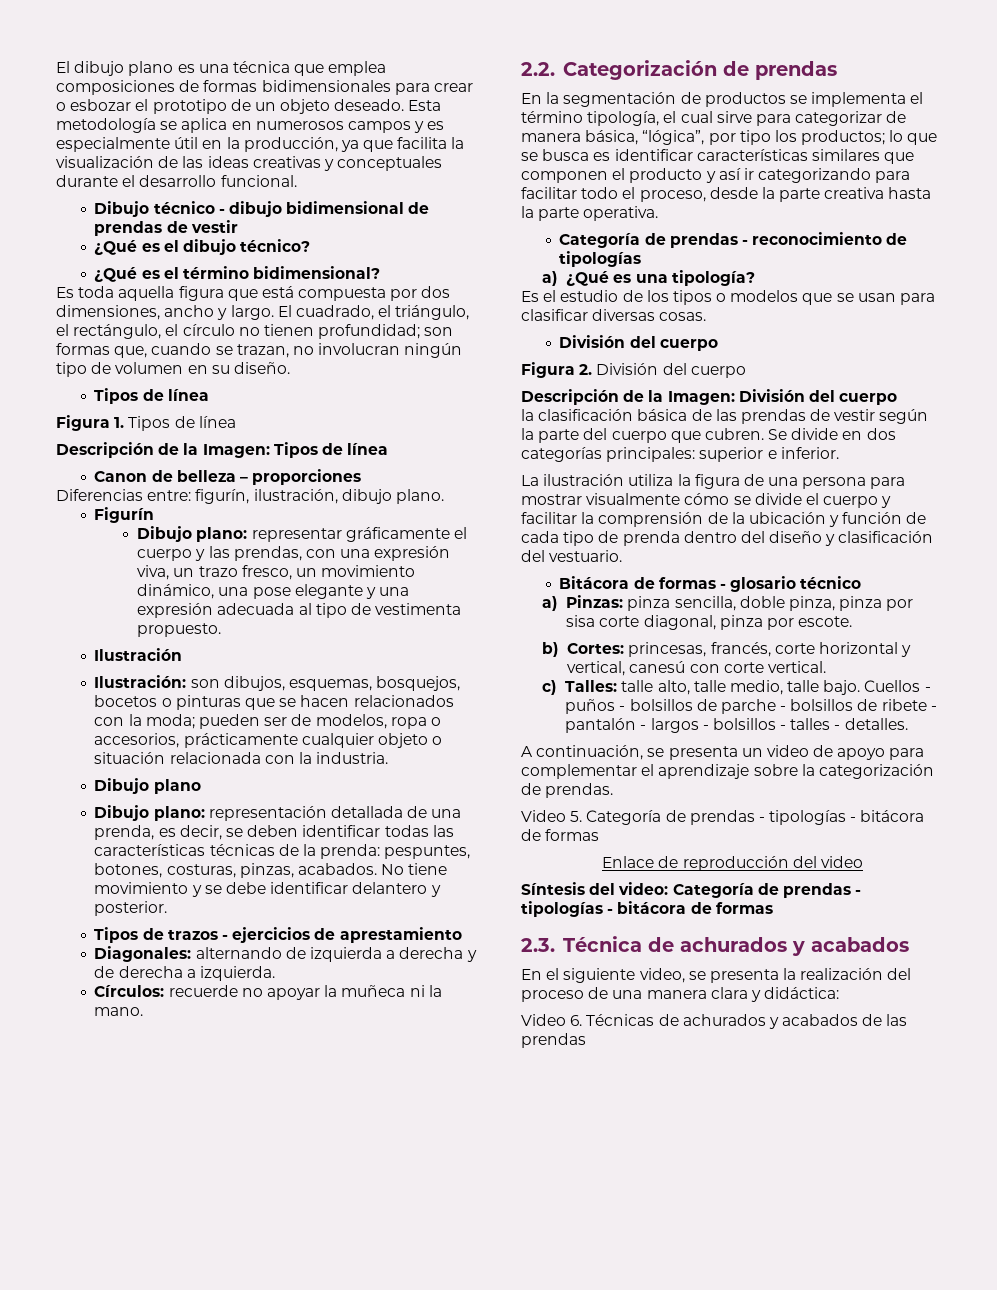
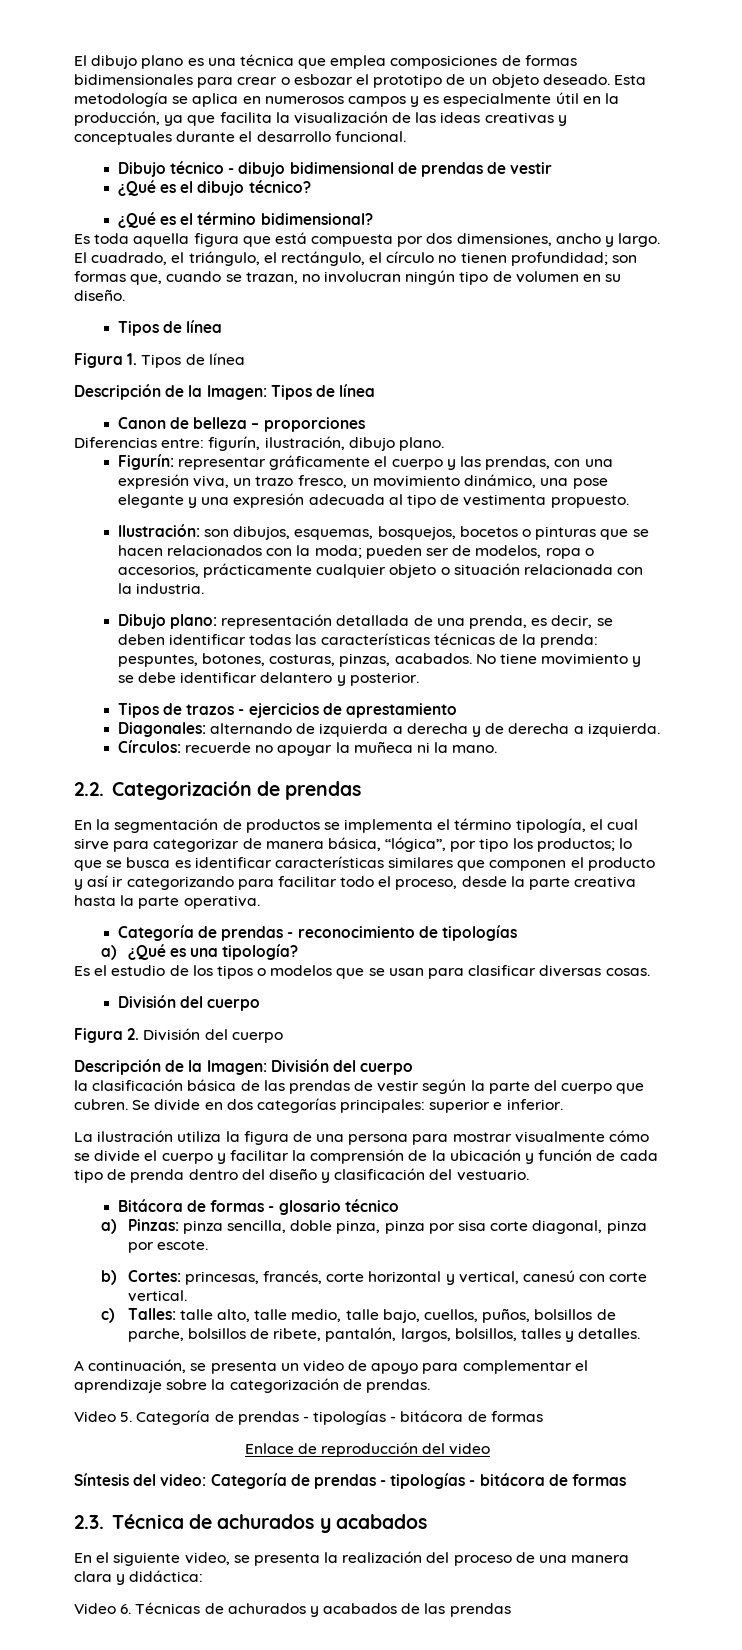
[94,507,155,523] [137,526,248,542] Figurín // Dibujo plano: -> [117,454,174,470] Figurín:
[94,648,183,661] // Ilustración -> (629, 501) none
[94,778,201,794] // Dibujo plano -> (205, 588) none
[823,680,931,695] [565,699,937,714] [565,718,841,733] bajo. Cuellos - puños - bolsillos de parche - bolsillos de ribete - pantalón - largos - bolsillos - talles - -> [382,1308,616,1323] [127,1327,575,1342] bajo, cuellos, puños, bolsillos de parche, bolsillos de ribete, pantalón, largos, bolsillos, talles y

